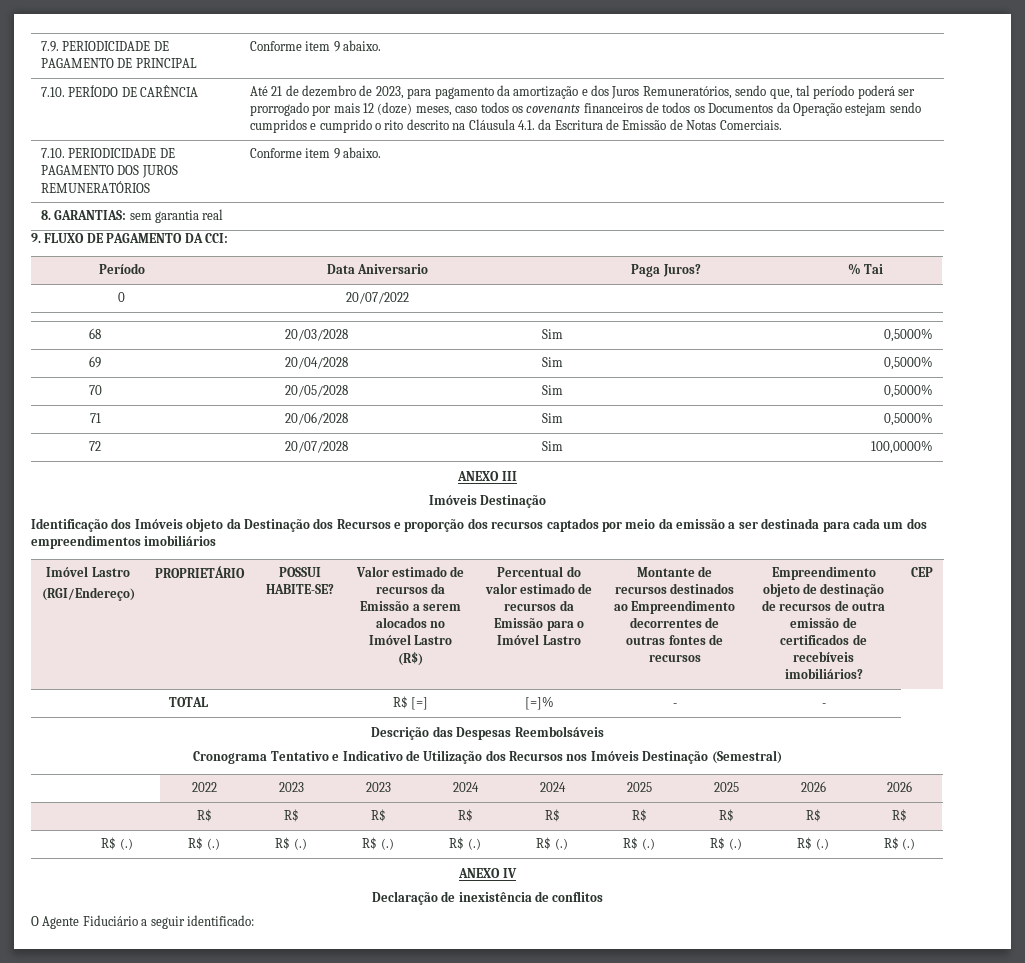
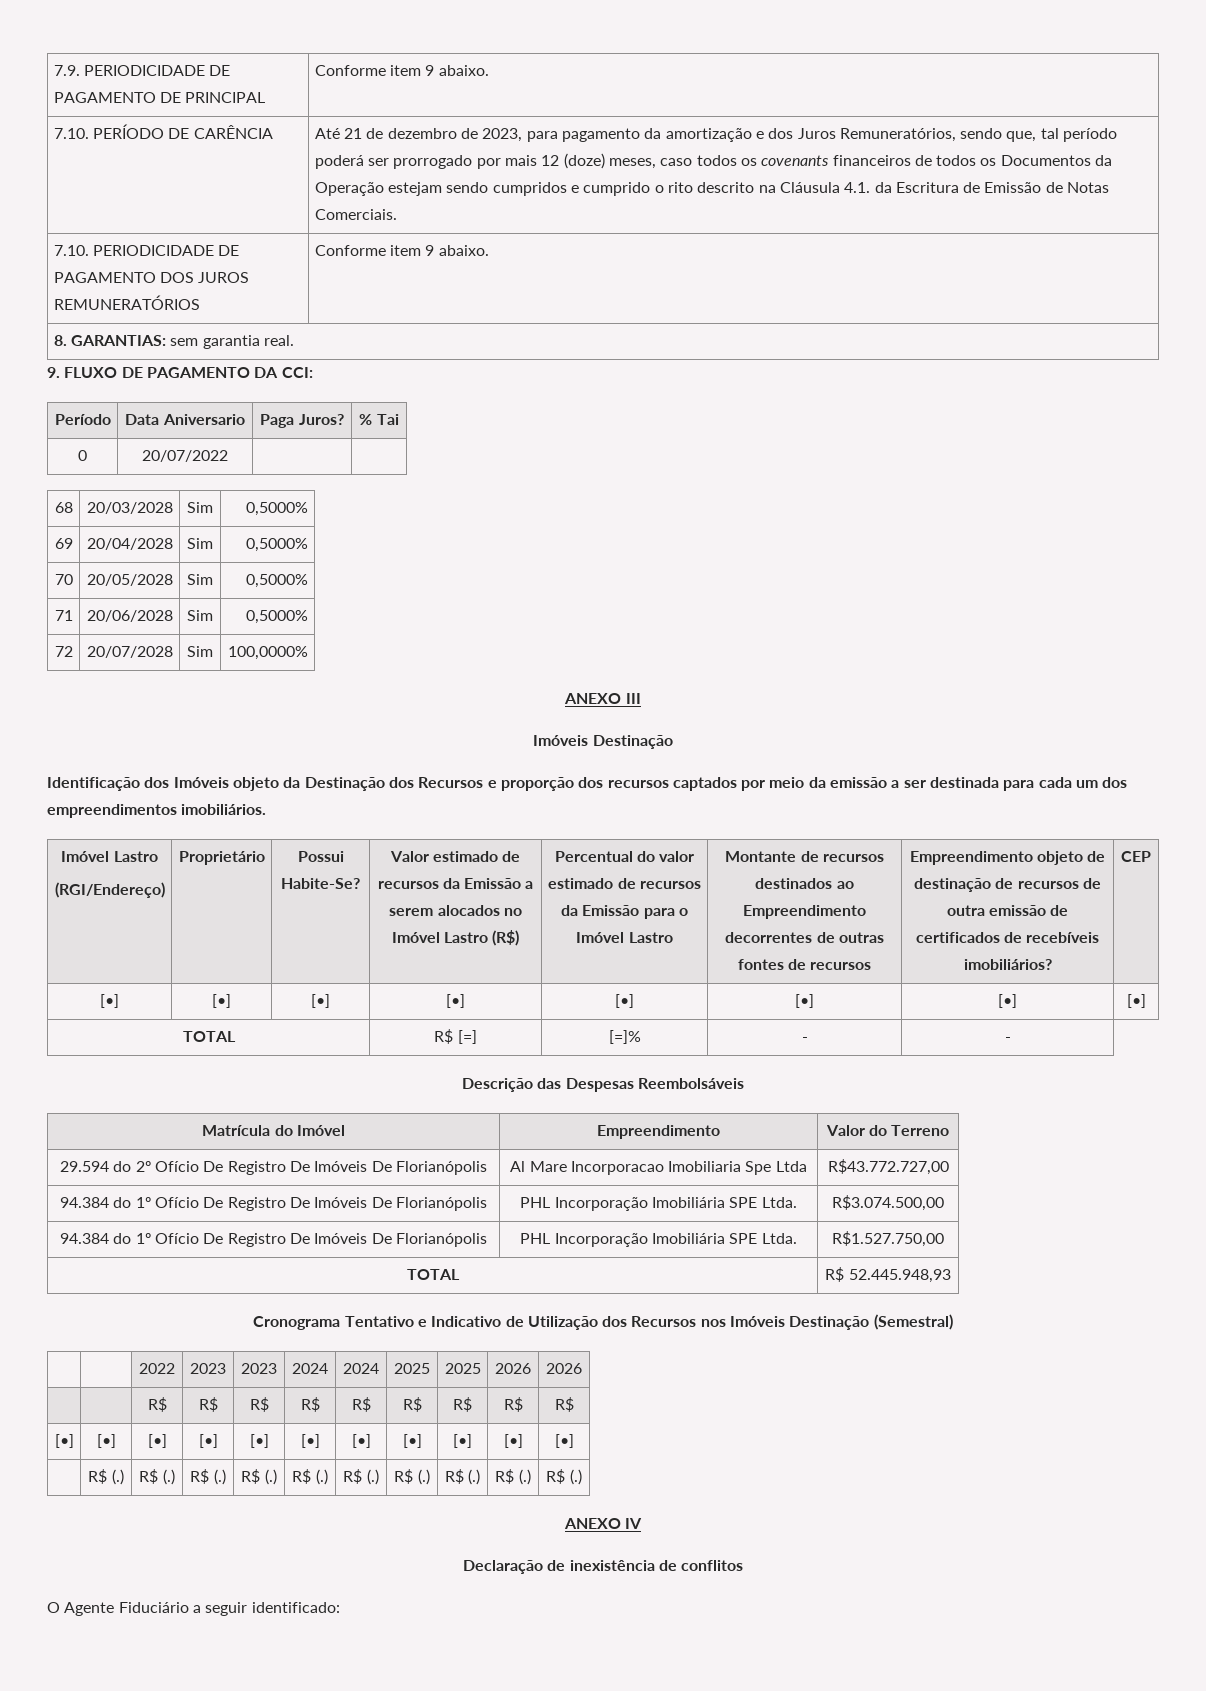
[202,209,224,220] real -> [263,335,294,346] real.
[144,535,217,546] imobiliários -> [181,804,267,815] imobiliários.
[155,566,245,578] [279,567,321,577] [266,584,334,594] PROPRIETÁRIO | POSSUI HABITE-SE? -> [178,851,265,865] [297,851,344,862] [281,878,360,889] Proprietário | Possui Habite-Se?
(933, 572) none -> [100,994,119,1008] [212,994,231,1008] [311,994,330,1008] [446,994,465,1008] [615,994,634,1008] [795,994,814,1008] [998,994,1017,1008] [1126,994,1146,1008] // [•] | [•] | [•] | [•] | [•] | [•] | [•] | [•]
(604, 731) none -> [202,1125,345,1136] [597,1125,720,1139] [825,1125,950,1136] [60,1161,487,1175] [510,1161,807,1175] [827,1159,949,1175] [60,1197,487,1211] [520,1197,797,1211] [832,1195,944,1211] [60,1233,487,1247] [520,1233,797,1247] [832,1231,944,1247] [406,1269,460,1280] [825,1267,951,1283] // Matrícula do Imóvel | Empreendimento | Valor do Terreno // 29.594 do 2º Ofício De Registro De Imóveis De Florianópolis | Al Mare Incorporacao Imobiliaria Spe Ltda | R$43.772.727,00 // 94.384 do 1º Ofício De Registro De Imóveis De Florianópolis | PHL Incorporação Imobiliária SPE Ltda. | R$3.074.500,00 // 94.384 do 1º Ofício De Registro De Imóveis De Florianópolis | PHL Incorporação Imobiliária SPE Ltda. | R$1.527.750,00 // TOTAL | R$ 52.445.948,93
(907, 815) none -> [54,1434,74,1448] [96,1434,116,1448] [147,1434,167,1448] [198,1434,218,1448] [249,1434,269,1448] [300,1434,320,1448] [351,1434,371,1448] [402,1434,422,1448] [453,1434,472,1448] [503,1434,523,1448] [554,1434,574,1448] // [•] | [•] | [•] | [•] | [•] | [•] | [•] | [•] | [•] | [•] | [•]

